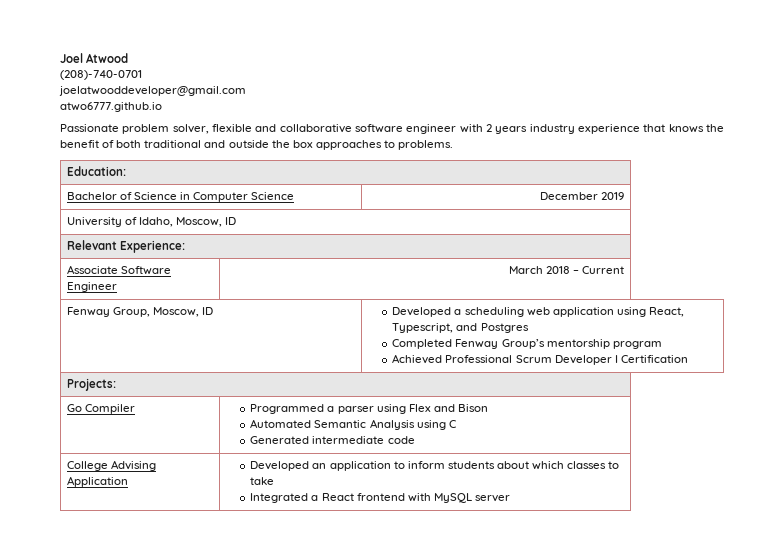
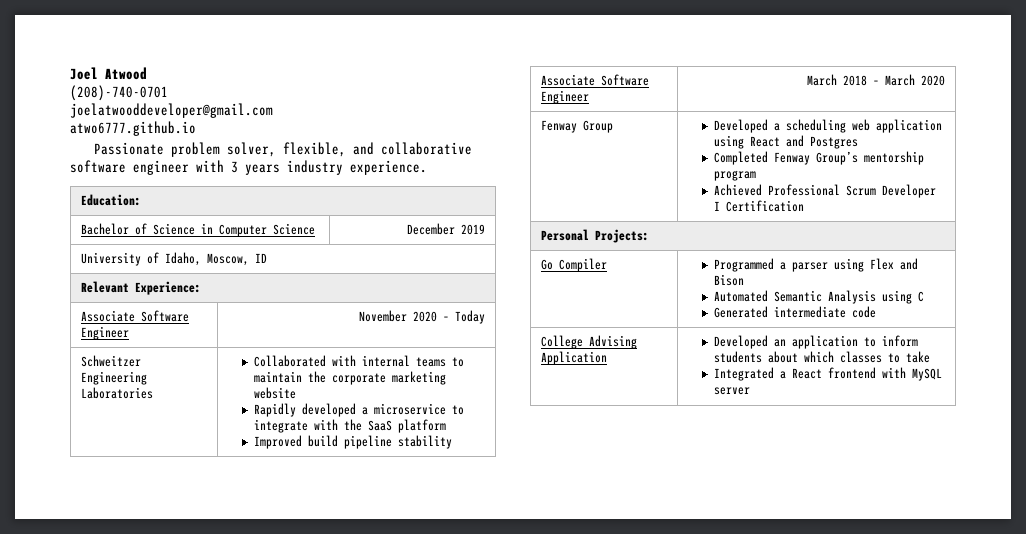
[212,124,252,132] flexible -> [282,142,346,157] flexible,
[485,124,492,132] 2 -> [231,161,238,173] 3
[577,124,724,134] [60,140,454,150] experience that knows the benefit of both traditional and outside the box approaches to problems. -> [350,160,427,175] experience.
(185, 246) none -> [81,310,190,322] [81,326,130,340] [358,310,485,324] [81,355,142,367] [81,371,148,385] [81,387,154,399] [253,355,464,367] [253,371,446,385] [253,387,296,399] [253,403,464,417] [253,419,446,433] [253,435,452,449] // Associate Software Engineer | November 2020 – Today // Schweitzer Engineering Laboratories | Collaborated with internal teams to maintain the corporate marketing website // Rapidly developed a microservice to integrate with the SaaS platform // Improved build pipeline stability
[582,266,625,274] [66,307,214,317] Current // Fenway Group, Moscow, ID -> [884,74,945,86] [541,120,614,133] March 2020 // Fenway Group
[648,307,684,317] [392,323,454,333] React, Typescript, -> [749,136,780,147] React
(688, 359) none -> [541,229,590,241] Personal

